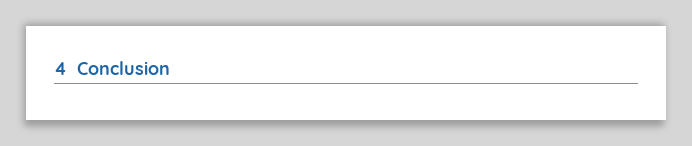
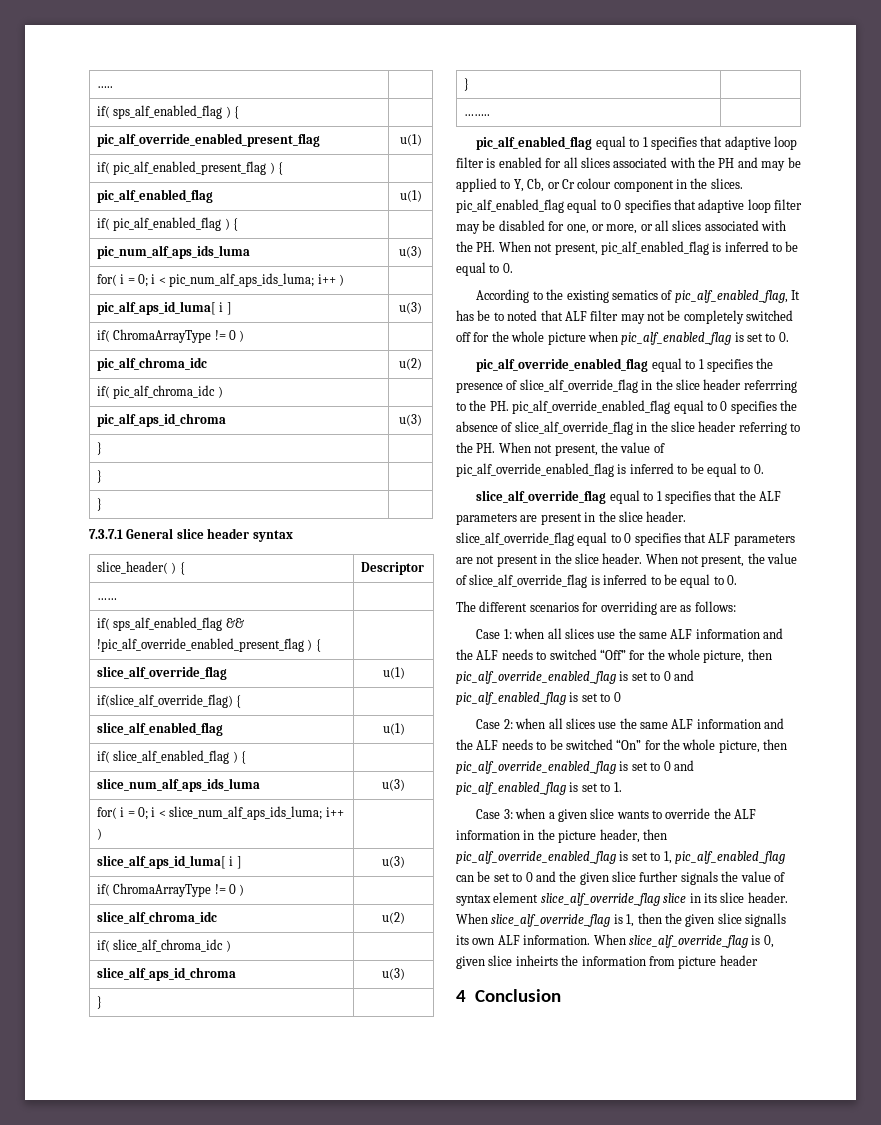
(54, 68) none -> [96,86,113,88] [96,105,240,119] [96,133,320,147] [399,134,422,146] [96,161,284,175] [96,189,213,203] [399,190,422,202] [96,217,239,231] [96,245,250,259] [399,246,422,258] [96,273,344,287] [96,301,232,315] [399,302,422,314] [96,329,245,343] [96,357,207,371] [399,358,422,370] [96,385,223,399] [96,413,226,427] [399,414,422,426] [96,442,102,455] [96,470,102,483] [96,498,102,511] [89,528,293,542] [96,561,185,575] [360,562,424,575] [96,598,117,600] [96,617,244,631] [96,638,321,652] [96,666,227,680] [382,667,405,679] [96,694,242,708] [96,722,223,736] [382,723,405,735] [96,750,247,764] [96,778,260,792] [382,779,405,791] [96,806,344,820] [96,828,102,840] [96,855,242,869] [382,856,405,868] [96,883,245,897] [96,911,217,924] [382,912,405,924] [96,939,231,952] [96,967,236,981] [382,968,405,980] [96,996,102,1009] [463,78,469,91] [463,114,490,116] [476,136,798,150] [456,157,801,171] [456,178,743,192] [456,199,802,213] [456,220,787,234] [456,241,799,255] [456,262,513,276] [476,289,801,303] [456,310,794,324] [456,331,789,345] [476,358,774,372] [456,379,797,393] [456,400,797,414] [456,421,800,435] [456,442,665,456] [456,463,764,477] [476,490,782,504] [456,511,687,525] [456,532,795,546] [456,553,798,567] [456,574,737,588] [456,601,736,615] [476,628,784,639] [456,649,772,663] [456,670,694,684] [456,692,621,705] [476,718,785,729] [456,739,788,753] [456,760,694,774] [456,782,622,795] [476,808,757,822] [456,829,667,843] [456,851,785,864] [456,871,785,885] [456,892,788,906] [456,913,786,927] [456,934,774,948] [456,955,758,969] ….. | // if( sps_alf_enabled_flag ) { | // pic_alf_override_enabled_present_flag | u(1) // if( pic_alf_enabled_present_flag ) { | // pic_alf_enabled_flag | u(1) // if( pic_alf_enabled_flag ) { | // pic_num_alf_aps_ids_luma | u(3) // for( i = 0; i < pic_num_alf_aps_ids_luma; i++ ) | // pic_alf_aps_id_luma[ i ] | u(3) // if( ChromaArrayType != 0 ) | // pic_alf_chroma_idc | u(2) // if( pic_alf_chroma_idc ) | // pic_alf_aps_id_chroma | u(3) // } | // } | // } | // 7.3.7.1 General slice header syntax // slice_header( ) { | Descriptor // …… | // if( sps_alf_enabled_flag && !pic_alf_override_enabled_present_flag ) { | // slice_alf_override_flag | u(1) // if(slice_alf_override_flag) { | // slice_alf_enabled_flag | u(1) // if( slice_alf_enabled_flag ) { | // slice_num_alf_aps_ids_luma | u(3) // for( i = 0; i < slice_num_alf_aps_ids_luma; i++ ) | // slice_alf_aps_id_luma[ i ] | u(3) // if( ChromaArrayType != 0 ) | // slice_alf_chroma_idc | u(2) // if( slice_alf_chroma_idc ) | // slice_alf_aps_id_chroma | u(3) // } | // } | // …….. | // pic_alf_enabled_flag equal to 1 specifies that adaptive loop filter is enabled for all slices associated with the PH and may be applied to Y, Cb, or Cr colour component in the slices. pic_alf_enabled_flag equal to 0 specifies that adaptive loop filter may be disabled for one, or more, or all slices associated with the PH. When not present, pic_alf_enabled_flag is inferred to be equal to 0. // According to the existing sematics of pic_alf_enabled_flag, It has be to noted that ALF filter may not be completely switched off for the whole picture when pic_alf_enabled_flag is set to 0. // pic_alf_override_enabled_flag equal to 1 specifies the presence of slice_alf_override_flag in the slice header referrring to the PH. pic_alf_override_enabled_flag equal to 0 specifies the absence of slice_alf_override_flag in the slice header referring to the PH. When not present, the value of pic_alf_override_enabled_flag is inferred to be equal to 0. // slice_alf_override_flag equal to 1 specifies that the ALF parameters are present in the slice header. slice_alf_override_flag equal to 0 specifies that ALF parameters are not present in the slice header. When not present, the value of slice_alf_override_flag is inferred to be equal to 0. // The different scenarios for overriding are as follows: // Case 1: when all slices use the same ALF information and the ALF needs to switched “Off” for the whole picture, then pic_alf_override_enabled_flag is set to 0 and pic_alf_enabled_flag is set to 0 // Case 2: when all slices use the same ALF information and the ALF needs to be switched “On” for the whole picture, then pic_alf_override_enabled_flag is set to 0 and pic_alf_enabled_flag is set to 1. // Case 3: when a given slice wants to override the ALF information in the picture header, then pic_alf_override_enabled_flag is set to 1, pic_alf_enabled_flag can be set to 0 and the given slice further signals the value of syntax element slice_alf_override_flag slice in its slice header. When slice_alf_override_flag is 1, then the given slice signalls its own ALF information. When slice_alf_override_flag is 0, given slice inheirts the information from picture header //

